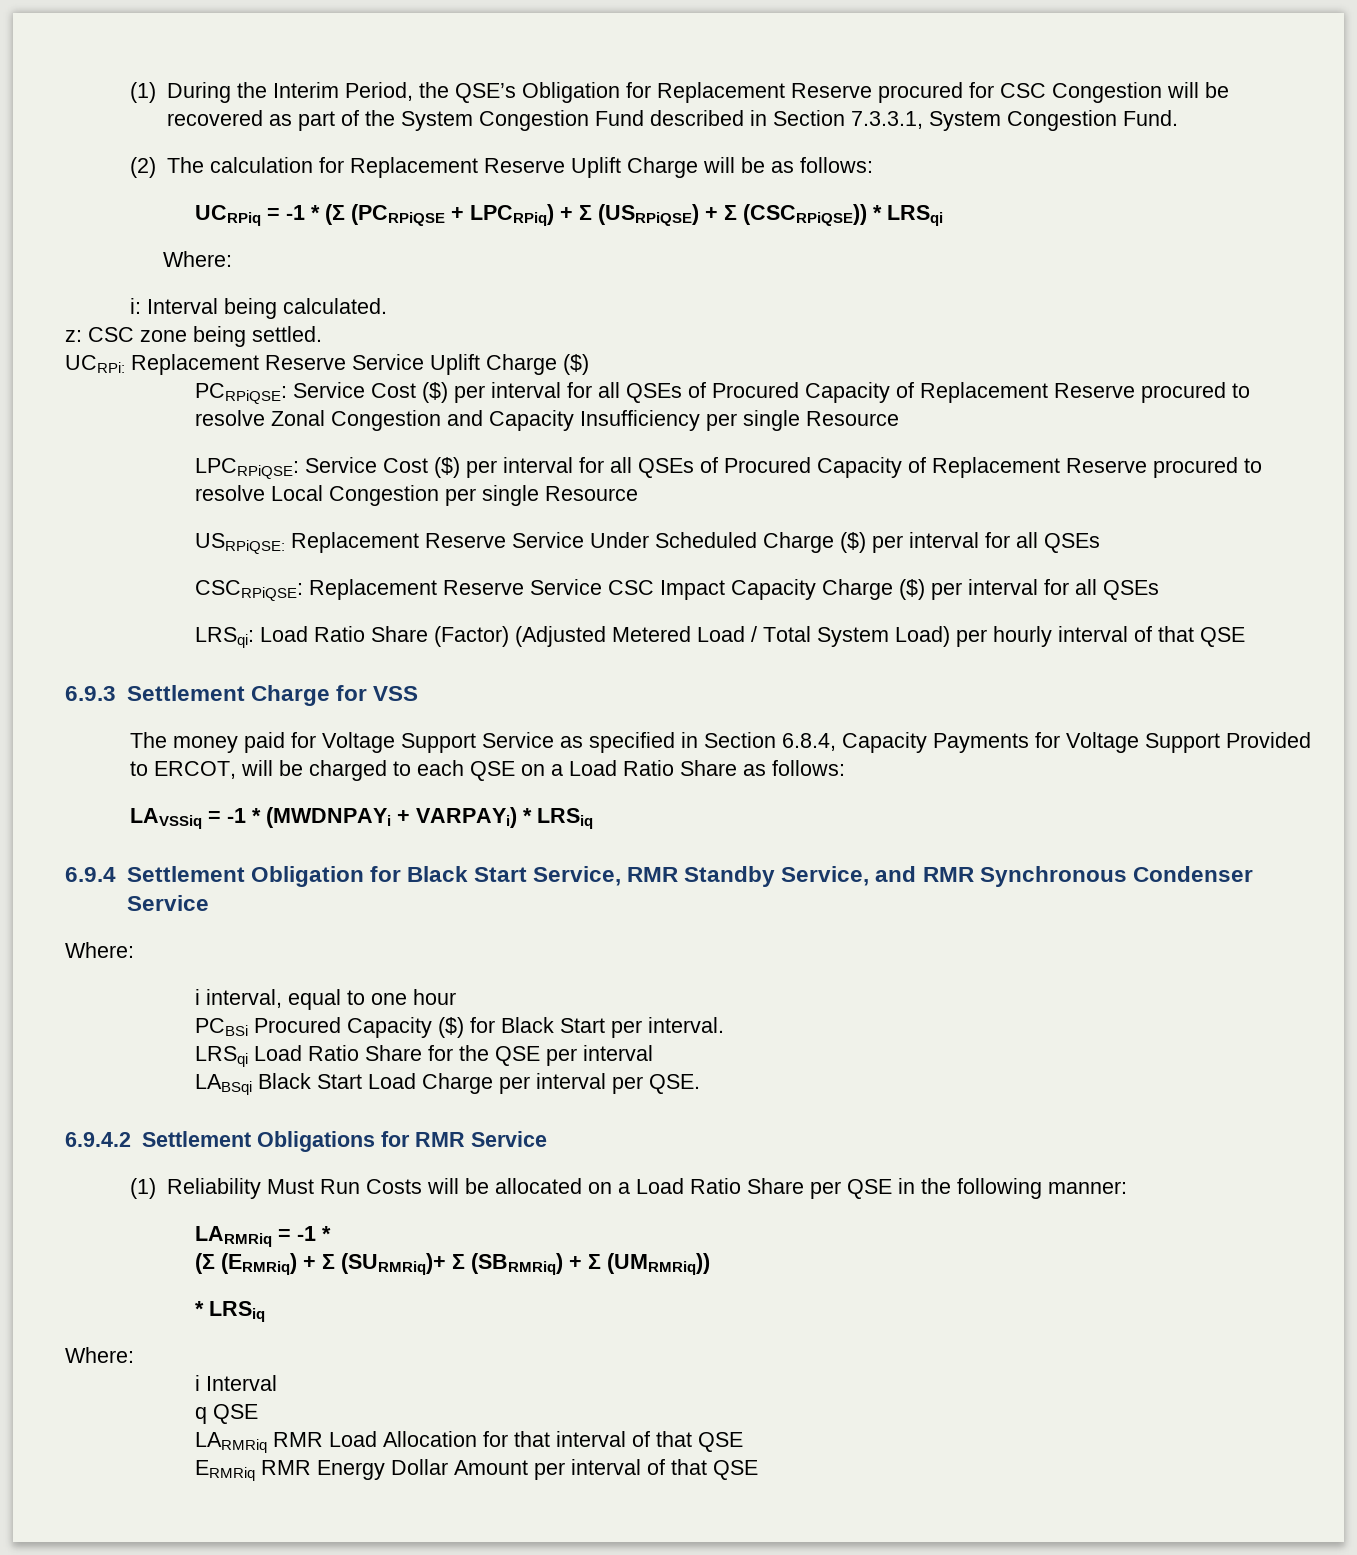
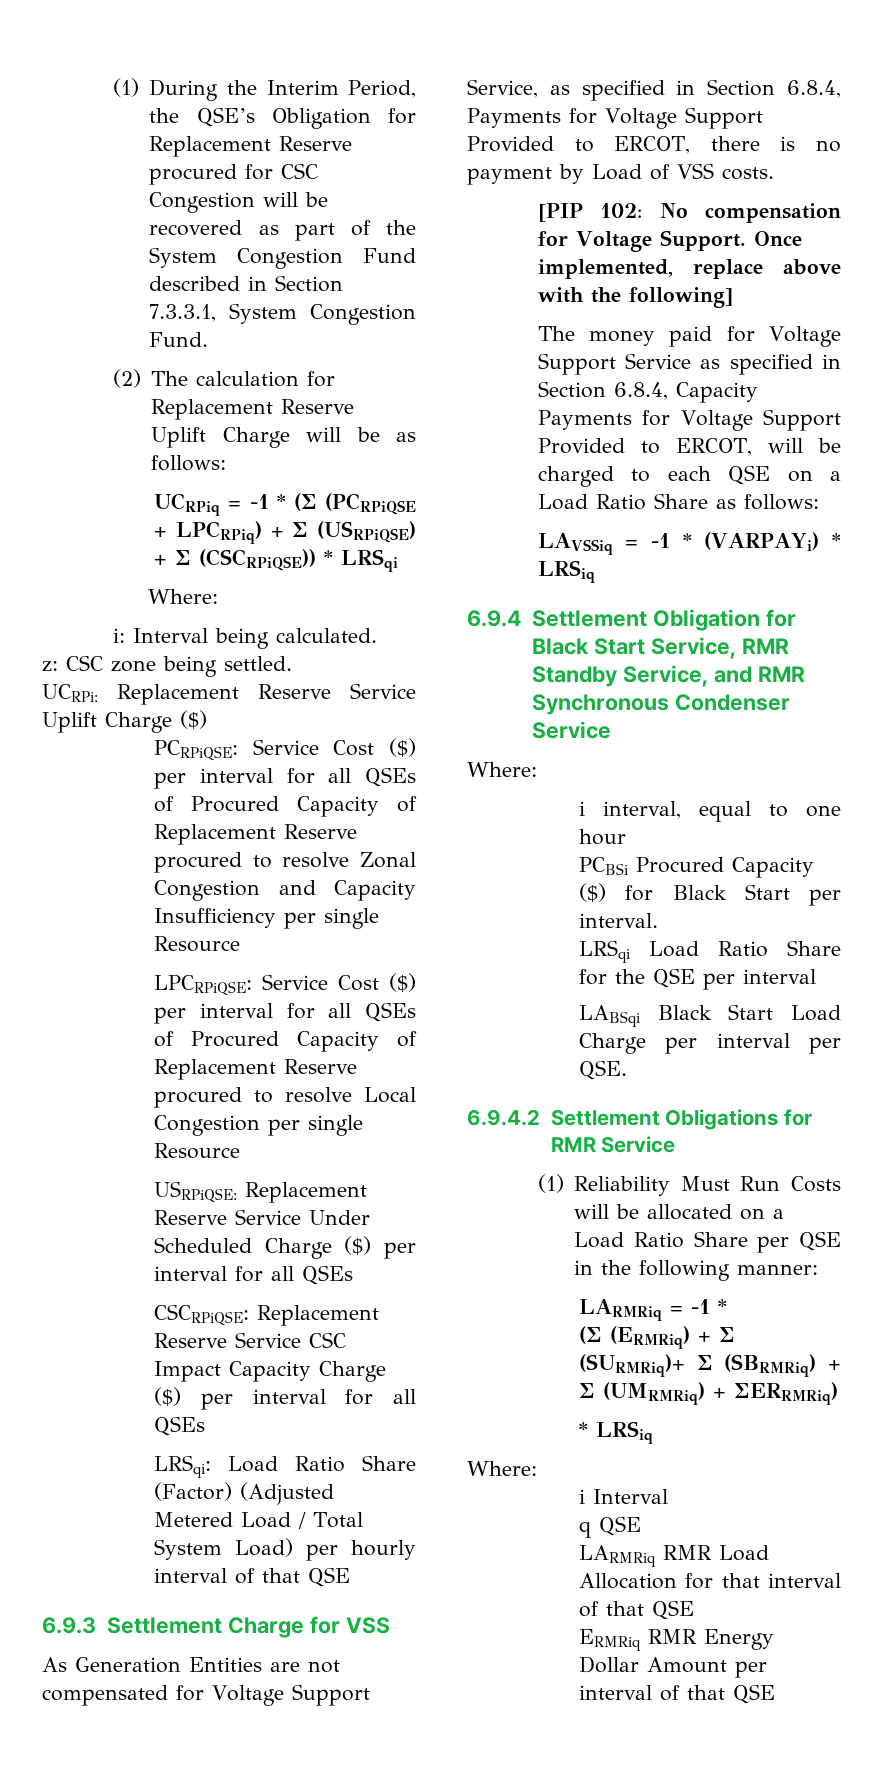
(418, 693) none -> [42,1657,340,1673] [42,1684,370,1706] [467,79,841,101] [467,107,763,129] [467,136,841,154] [467,163,774,185] [537,203,841,223] [537,230,802,252] [537,259,841,279] [537,287,733,308] // As Generation Entities are not compensated for Voltage Support Service, as specified in Section 6.8.4, Payments for Voltage Support Provided to ERCOT, there is no payment by Load of VSS costs. // [PIP 102: No compensation for Voltage Support. Once implemented, replace above with the following]
[266,807,518,828] (MWDNPAYi + VARPAYi) -> [704,532,820,551] (VARPAYi)
[607,1253,711,1275] (UMRMRiq)) -> [603,1382,839,1405] (UMRMRiq) + ΣERRMRiq)

